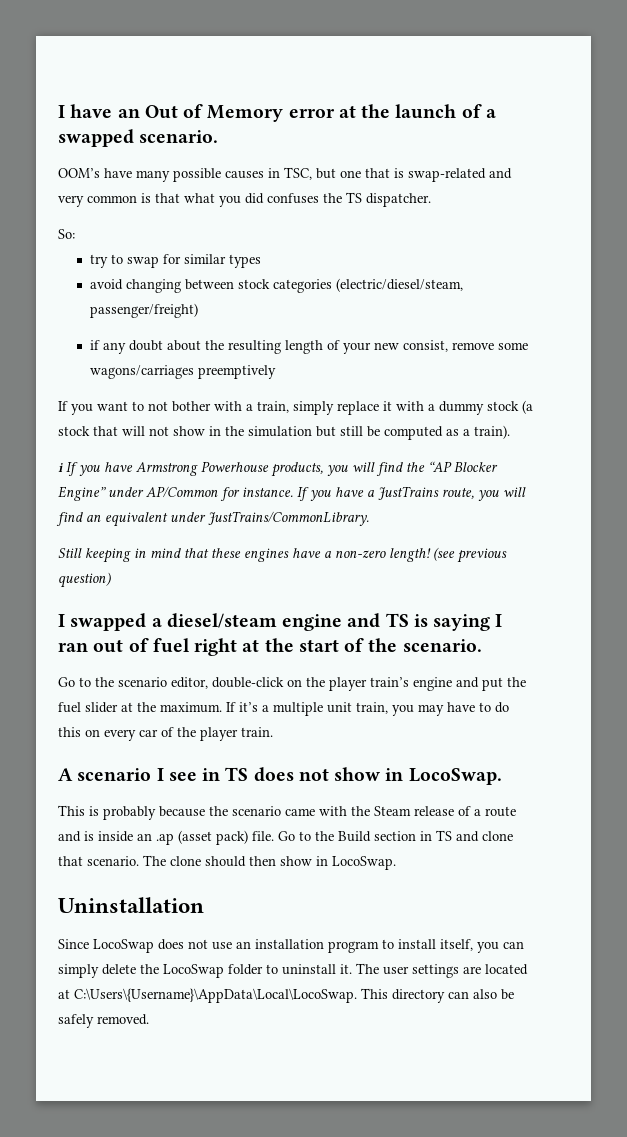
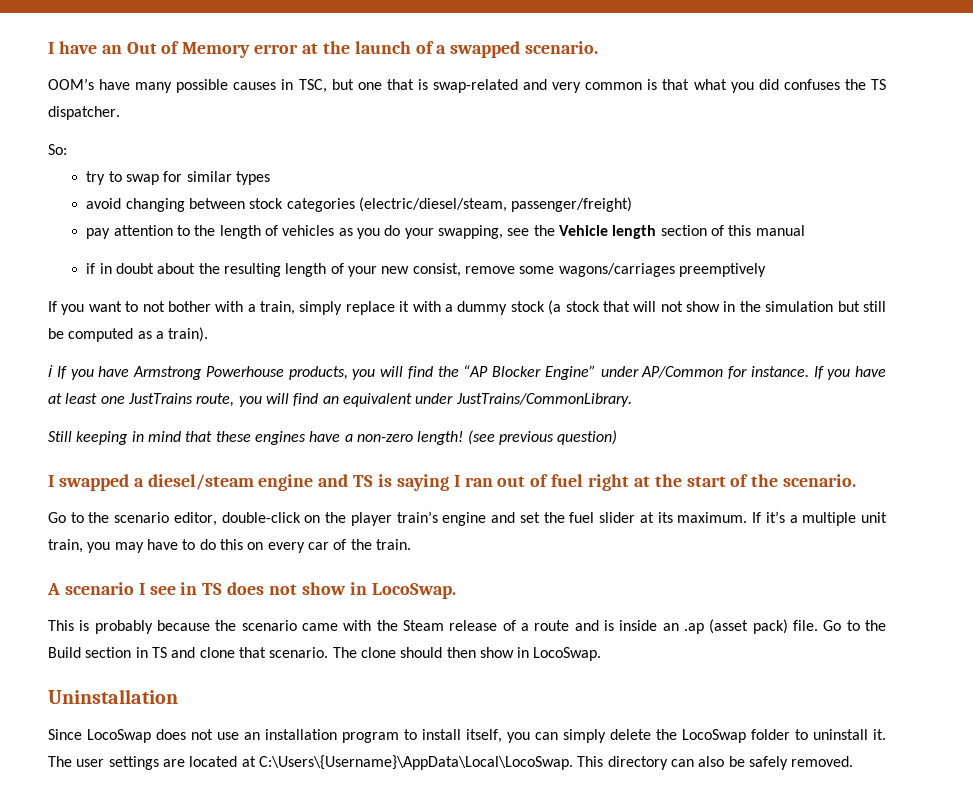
(199, 310) none -> [86,225,805,239] // pay attention to the length of vehicles as you do your swapping, see the Vehicle length section of this manual
[103,342,127,354] any -> [99,263,112,274] in
[367,490,375,497] a -> [48,393,125,404] at least one
[482,677,503,691] put -> [519,512,540,523] set
[137,702,156,712] the -> [657,512,673,523] its
[200,727,238,741] player -> (372, 544) none

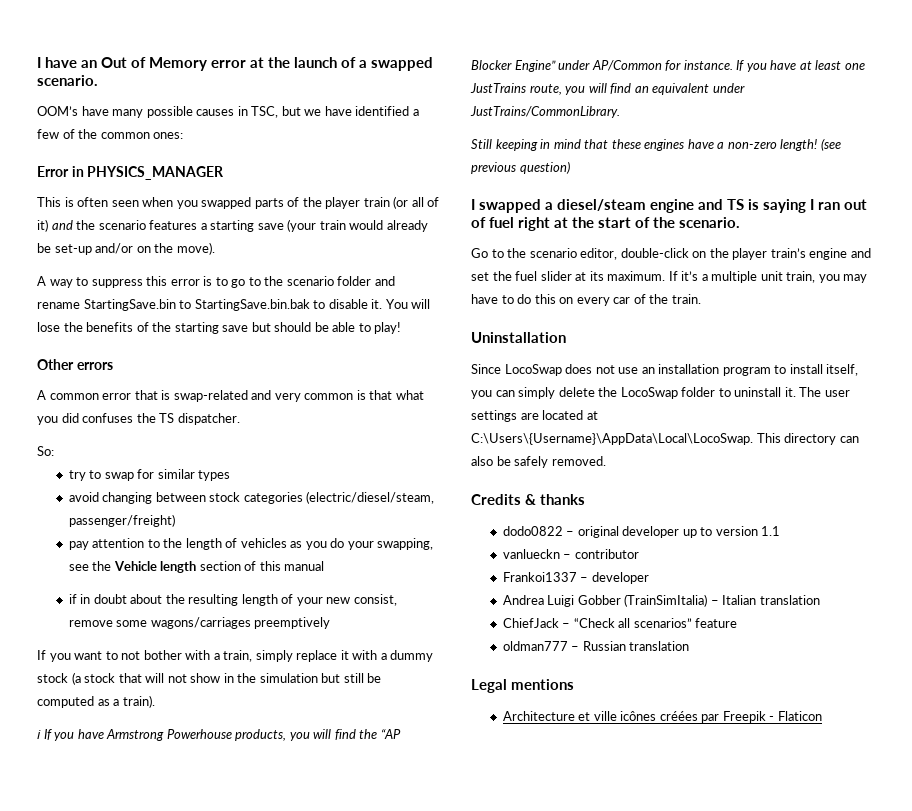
[357,82,382,90] one -> [304,106,419,116] [37,129,184,139] [37,166,225,180] [37,196,440,209] [37,219,428,232] [37,242,215,255] [37,276,395,288] [37,299,431,311] [37,322,402,334] [37,359,113,370] [37,390,132,400] we have identified a few of the common ones: // Error in PHYSICS_MANAGER // This is often seen when you swapped parts of the player train (or all of it) and the scenario features a starting save (your train would already be set-up and/or on the move). // A way to suppress this error is to go to the scenario folder and rename StartingSave.bin to StartingSave.bin.bak to disable it. You will lose the benefits of the starting save but should be able to play! // Other errors // A common error
[47,582,456,599] [48,619,887,634] [48,647,602,661] // A scenario I see in TS does not show in LocoSwap. // This is probably because the scenario came with the Steam release of a route and is inside an .ap (asset pack) file. Go to the Build section in TS and clone that scenario. The clone should then show in LocoSwap. -> (701, 299) none
(854, 761) none -> [471,494,586,505] [502,526,781,538] [502,549,639,559] [502,572,649,584] [502,594,820,607] [502,618,738,628] [502,641,690,651] [471,679,575,693] [502,711,822,723] // Credits & thanks // dodo0822 – original developer up to version 1.1 // vanlueckn – contributor // Frankoi1337 – developer // Andrea Luigi Gobber (TrainSimItalia) – Italian translation // ChiefJack – “Check all scenarios” feature // oldman777 – Russian translation // Legal mentions // Architecture et ville icônes créées par Freepik - Flaticon

